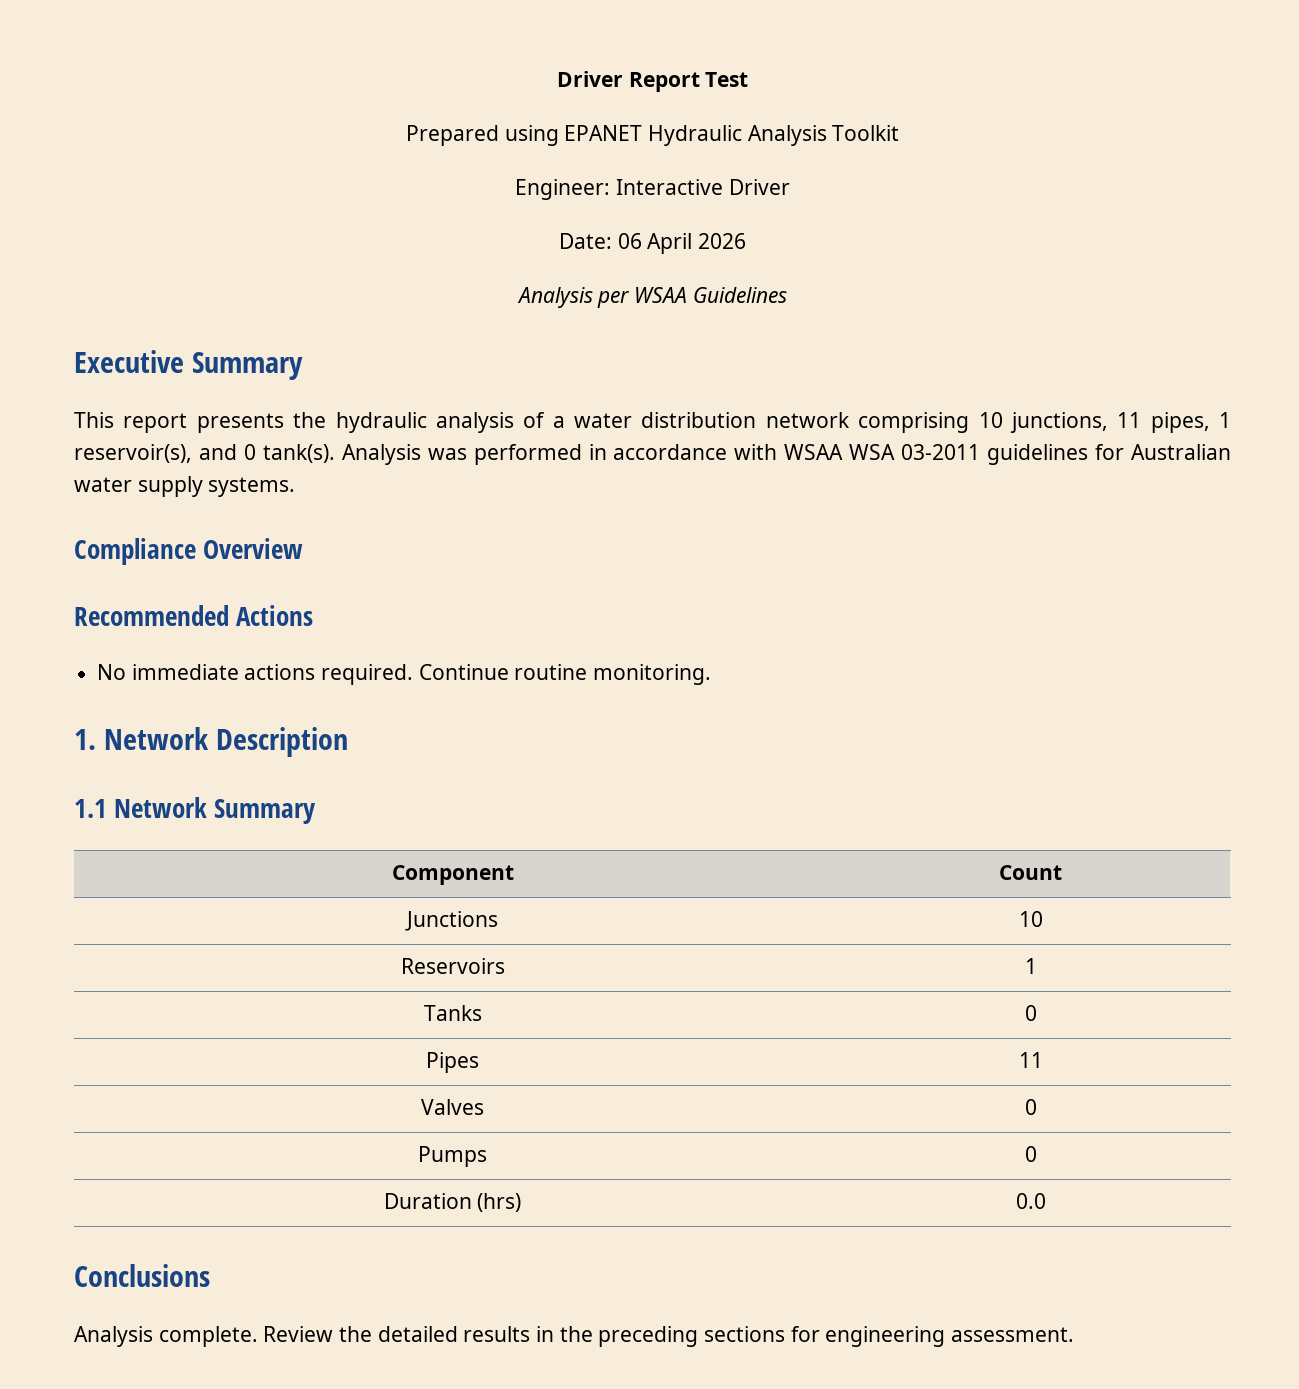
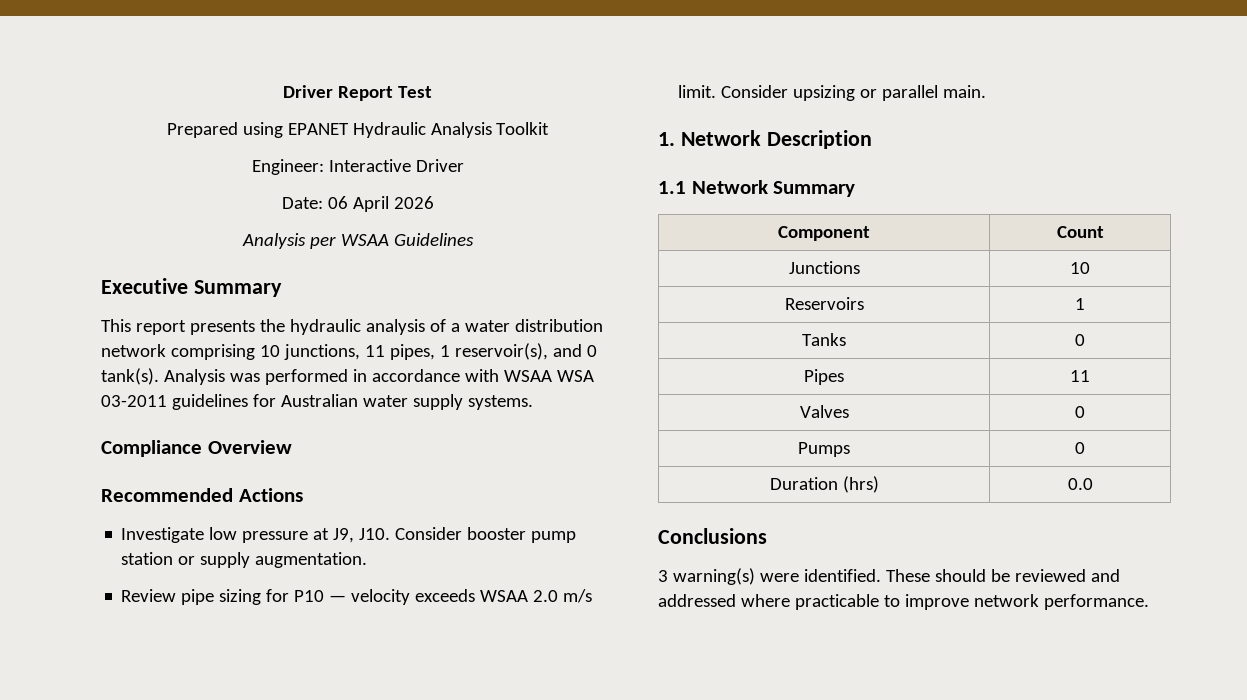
[97,664,712,685] No immediate actions required. Continue routine monitoring. -> [121,527,577,543] [121,552,368,568] [121,589,593,605] [678,85,987,101] Investigate low pressure at J9, J10. Consider booster pump station or supply augmentation. // Review pipe sizing for P10 — velocity exceeds WSAA 2.0 m/s limit. Consider upsizing or parallel main.
[74,1326,1075,1347] Analysis complete. Review the detailed results in the preceding sections for engineering assessment. -> [658,568,1120,585] [658,594,1149,610] 3 warning(s) were identified. These should be reviewed and addressed where practicable to improve network performance.

